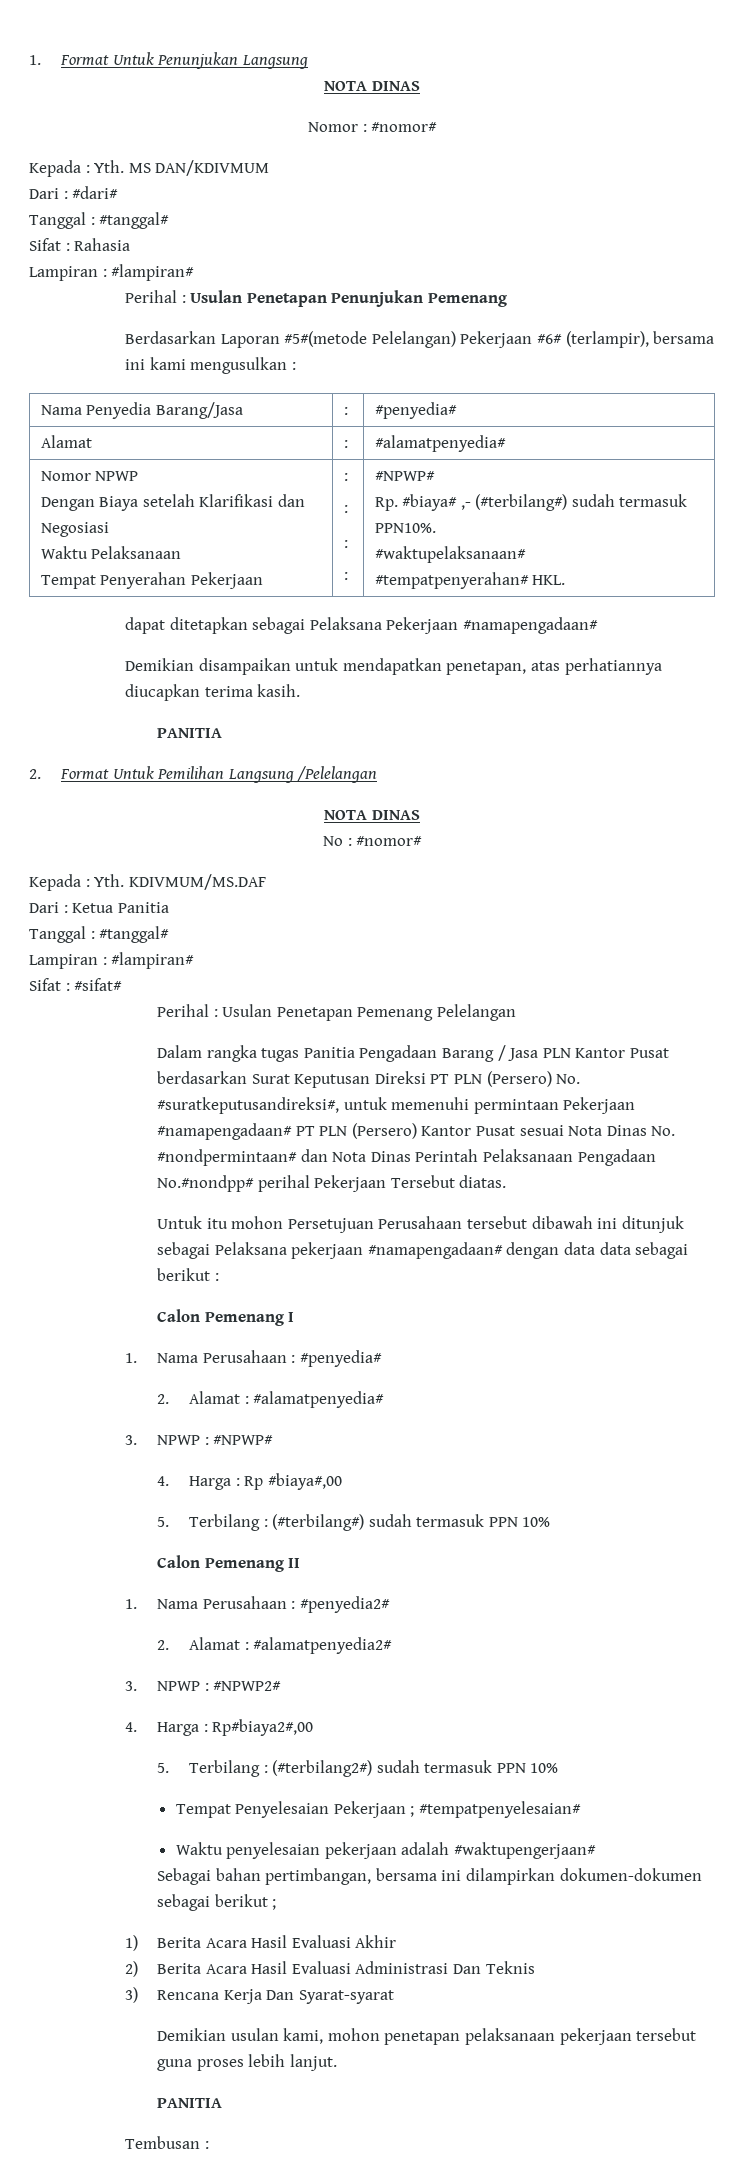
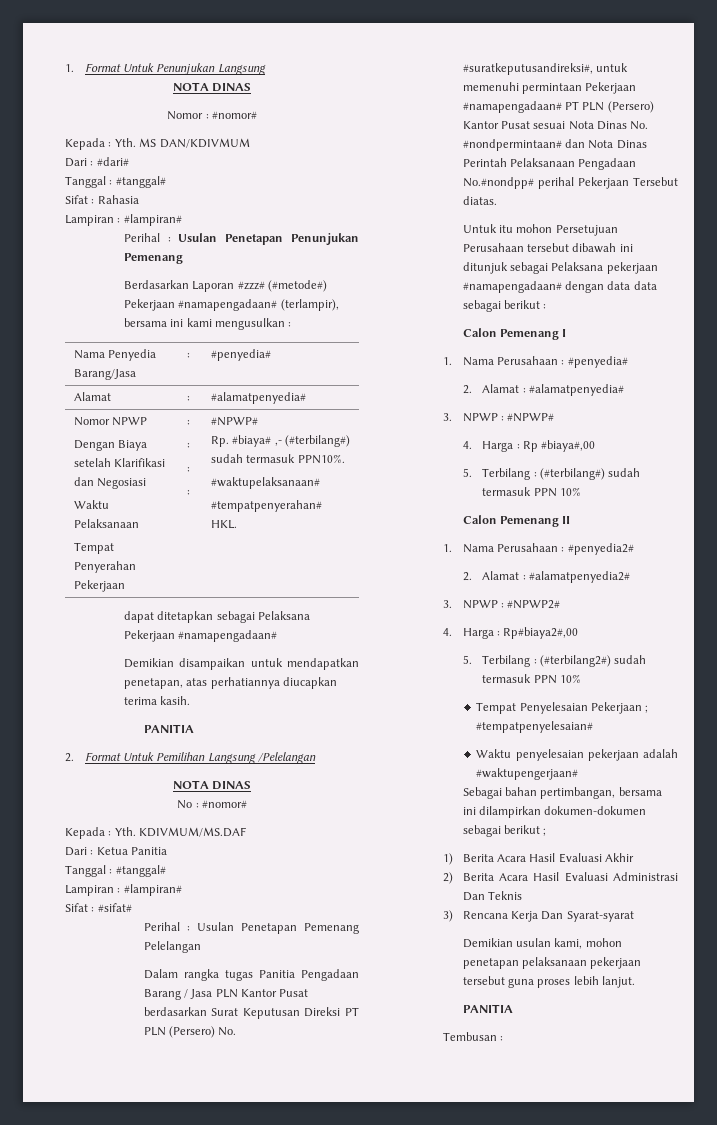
[284,331,562,348] #5#(metode Pelelangan) Pekerjaan #6# -> [237,280,328,292] [123,299,278,311] #zzz# (#metode#) Pekerjaan #namapengadaan#

